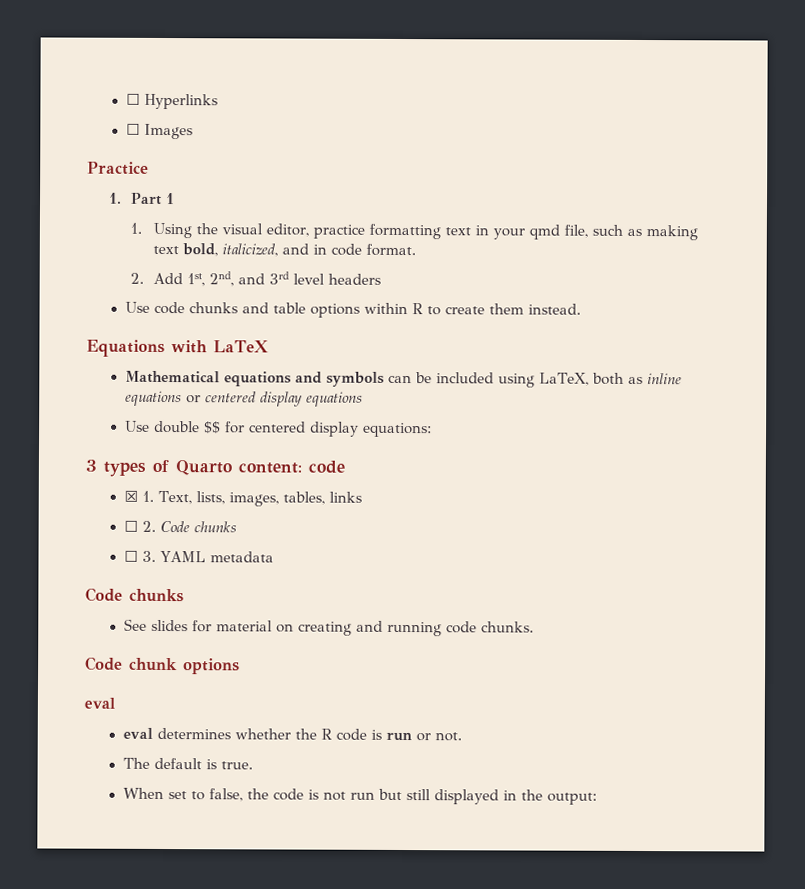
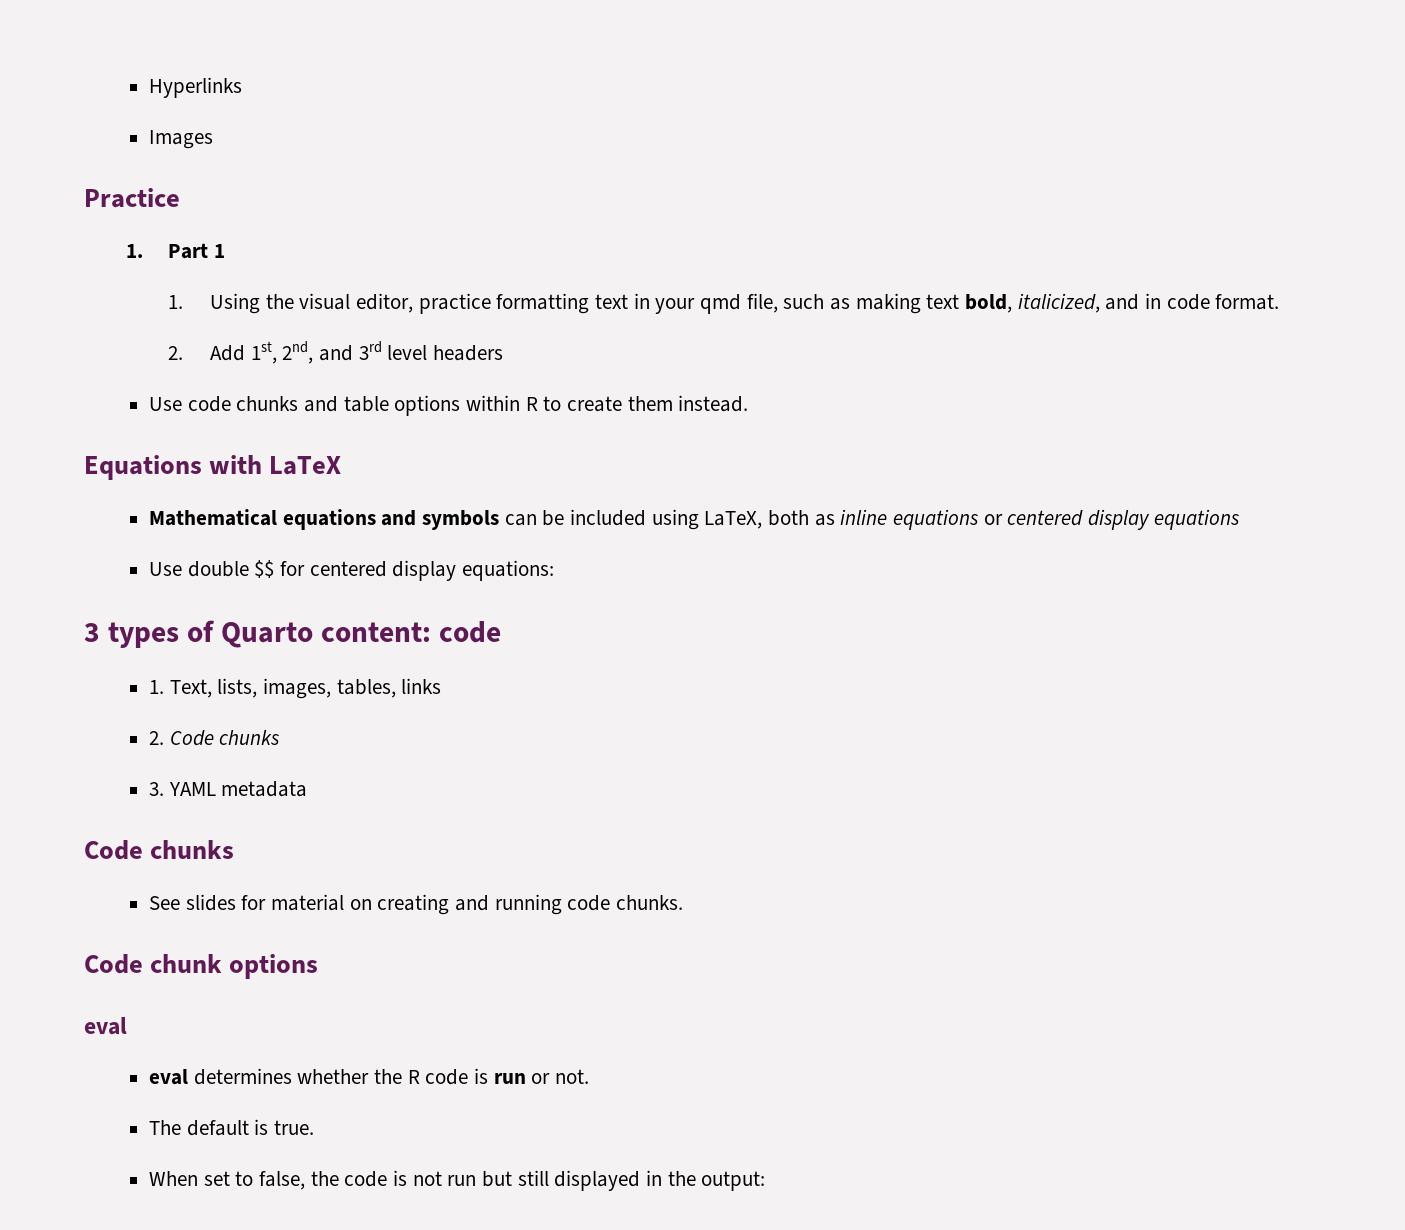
[125,93,140,105] ☐ -> (149, 87) none
[125,123,140,135] ☐ -> (243, 87) none
[123,490,138,502] ☒ -> (501, 632) none
[123,520,138,532] ☐ -> (442, 686) none
[123,550,138,562] ☐ -> (280, 737) none

